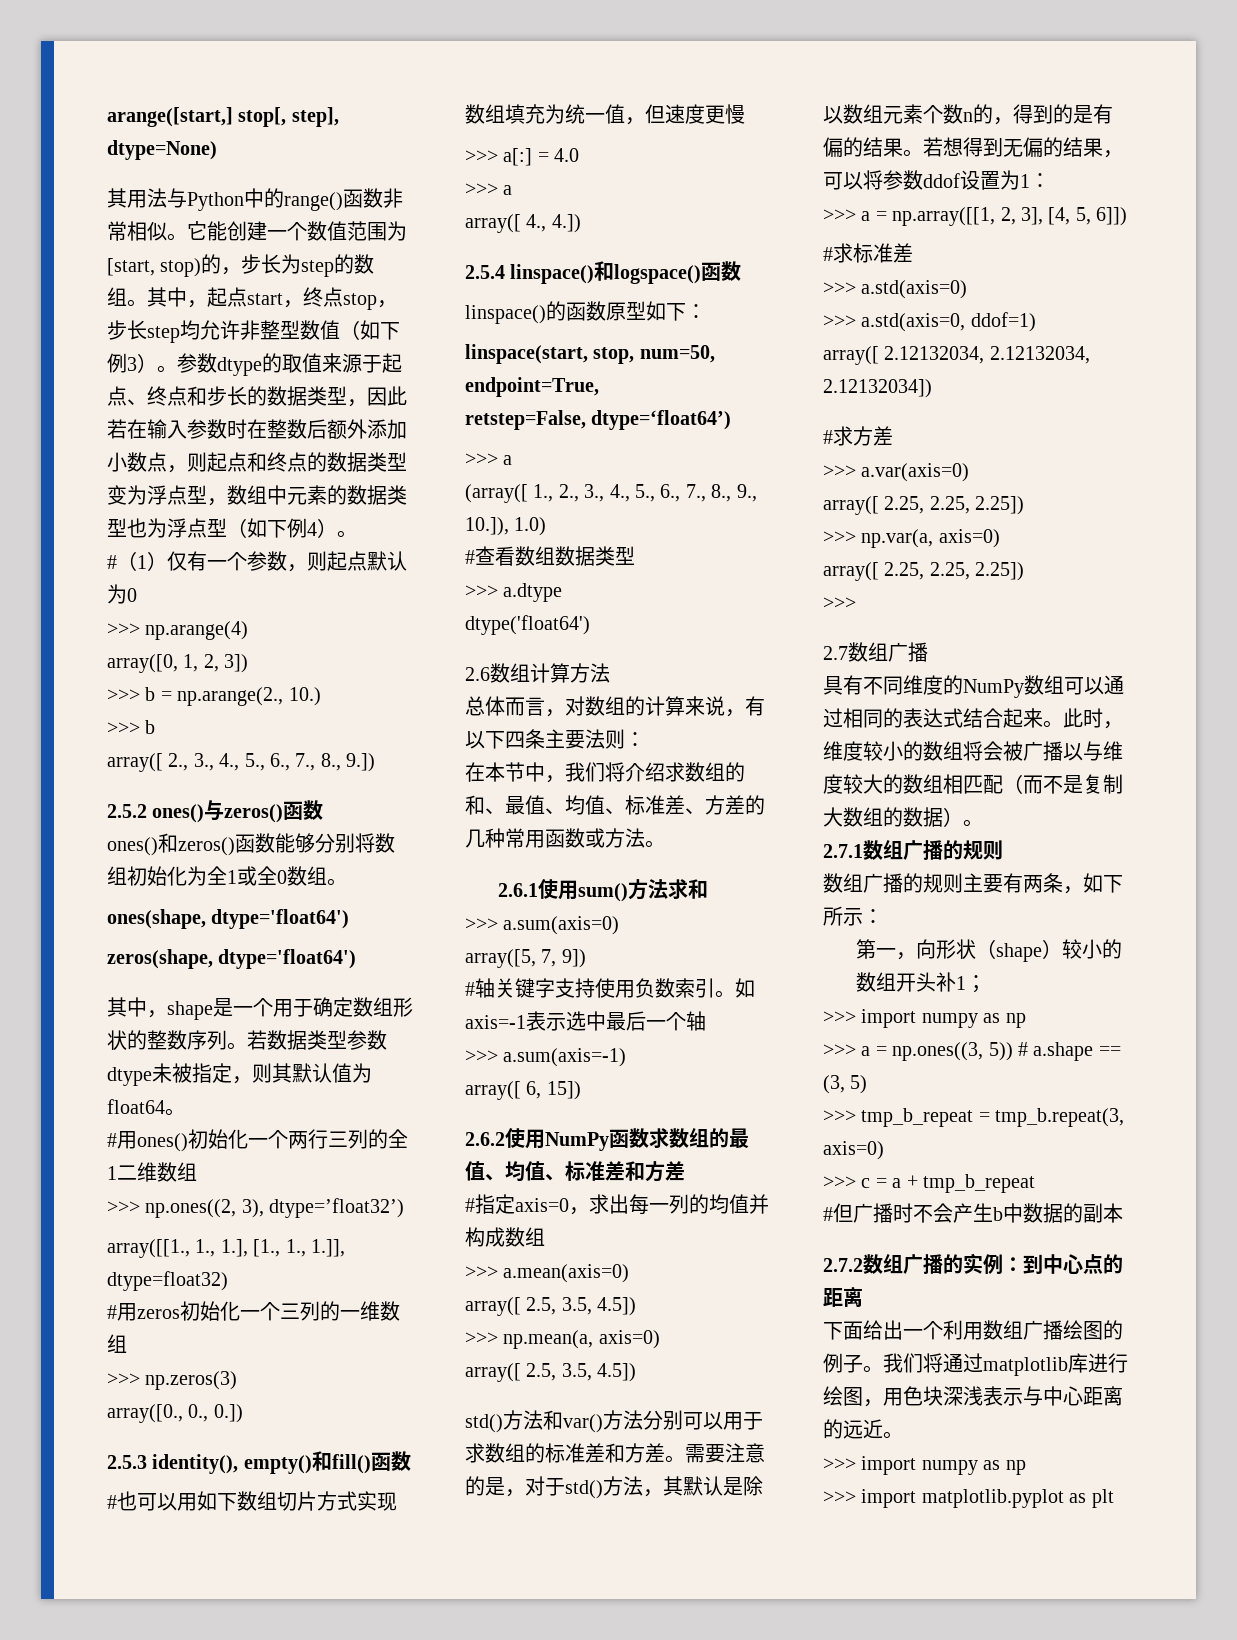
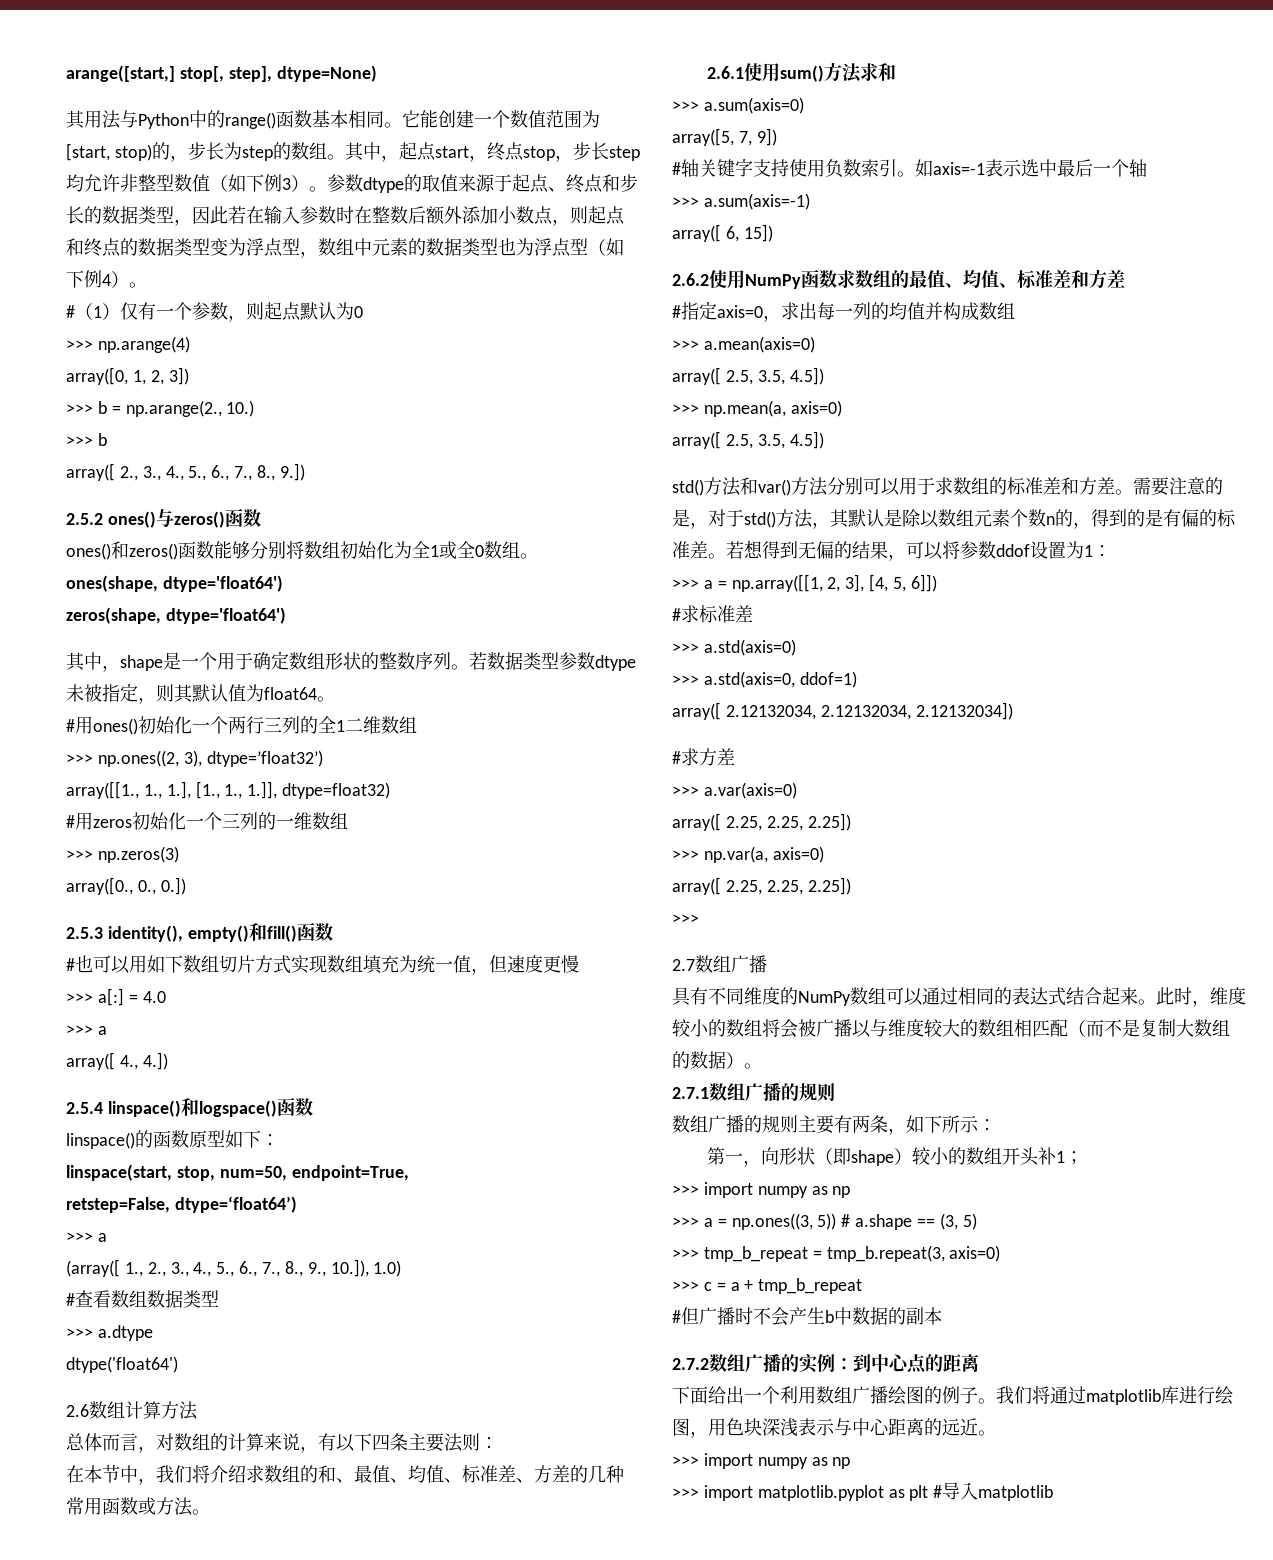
[383,188,403,208] [107,221,167,241] 非常相似 -> [312,110,384,128] 基本相同
[863,137,903,157] 结果 -> [1217,509,1236,527] [672,541,708,559] 标准差
(997, 949) none -> [832,1148,851,1165] 即
(1114, 1498) none -> [933,1482,1054,1501] #导入matplotlib

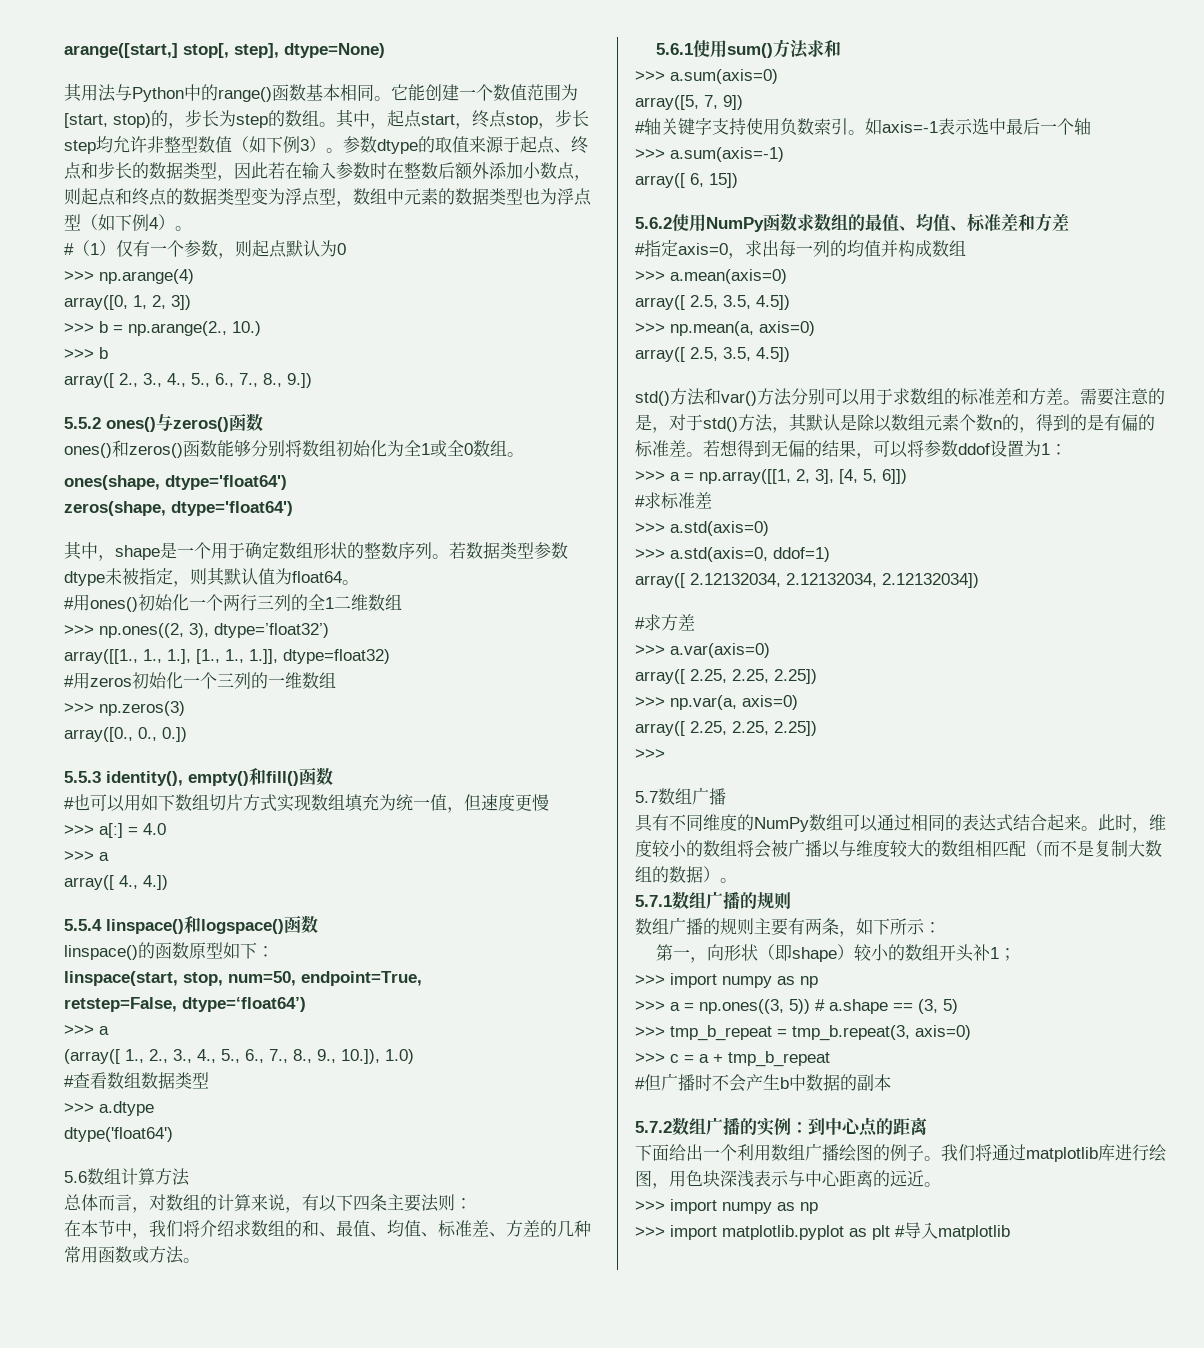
[66,513,103,525] 2.5.2 -> [64,417,101,429] 5.5.2
[66,927,103,939] 2.5.3 -> [64,771,101,783] 5.5.3
[66,1102,103,1114] 2.5.4 -> [64,919,102,931] 5.5.4
[66,1404,89,1417] 2.6 -> [64,1171,87,1183] 5.6
[706,66,744,79] 2.6.1 -> [656,43,694,55] 5.6.1
[672,273,709,286] 2.6.2 -> [635,217,672,229] 5.6.2
[672,959,695,971] 2.7 -> [635,791,658,803] 5.7
[672,1087,709,1099] 2.7.1 -> [635,895,672,907] 5.7.1
[672,1358,709,1370] 2.7.2 -> [635,1121,672,1133] 5.7.2

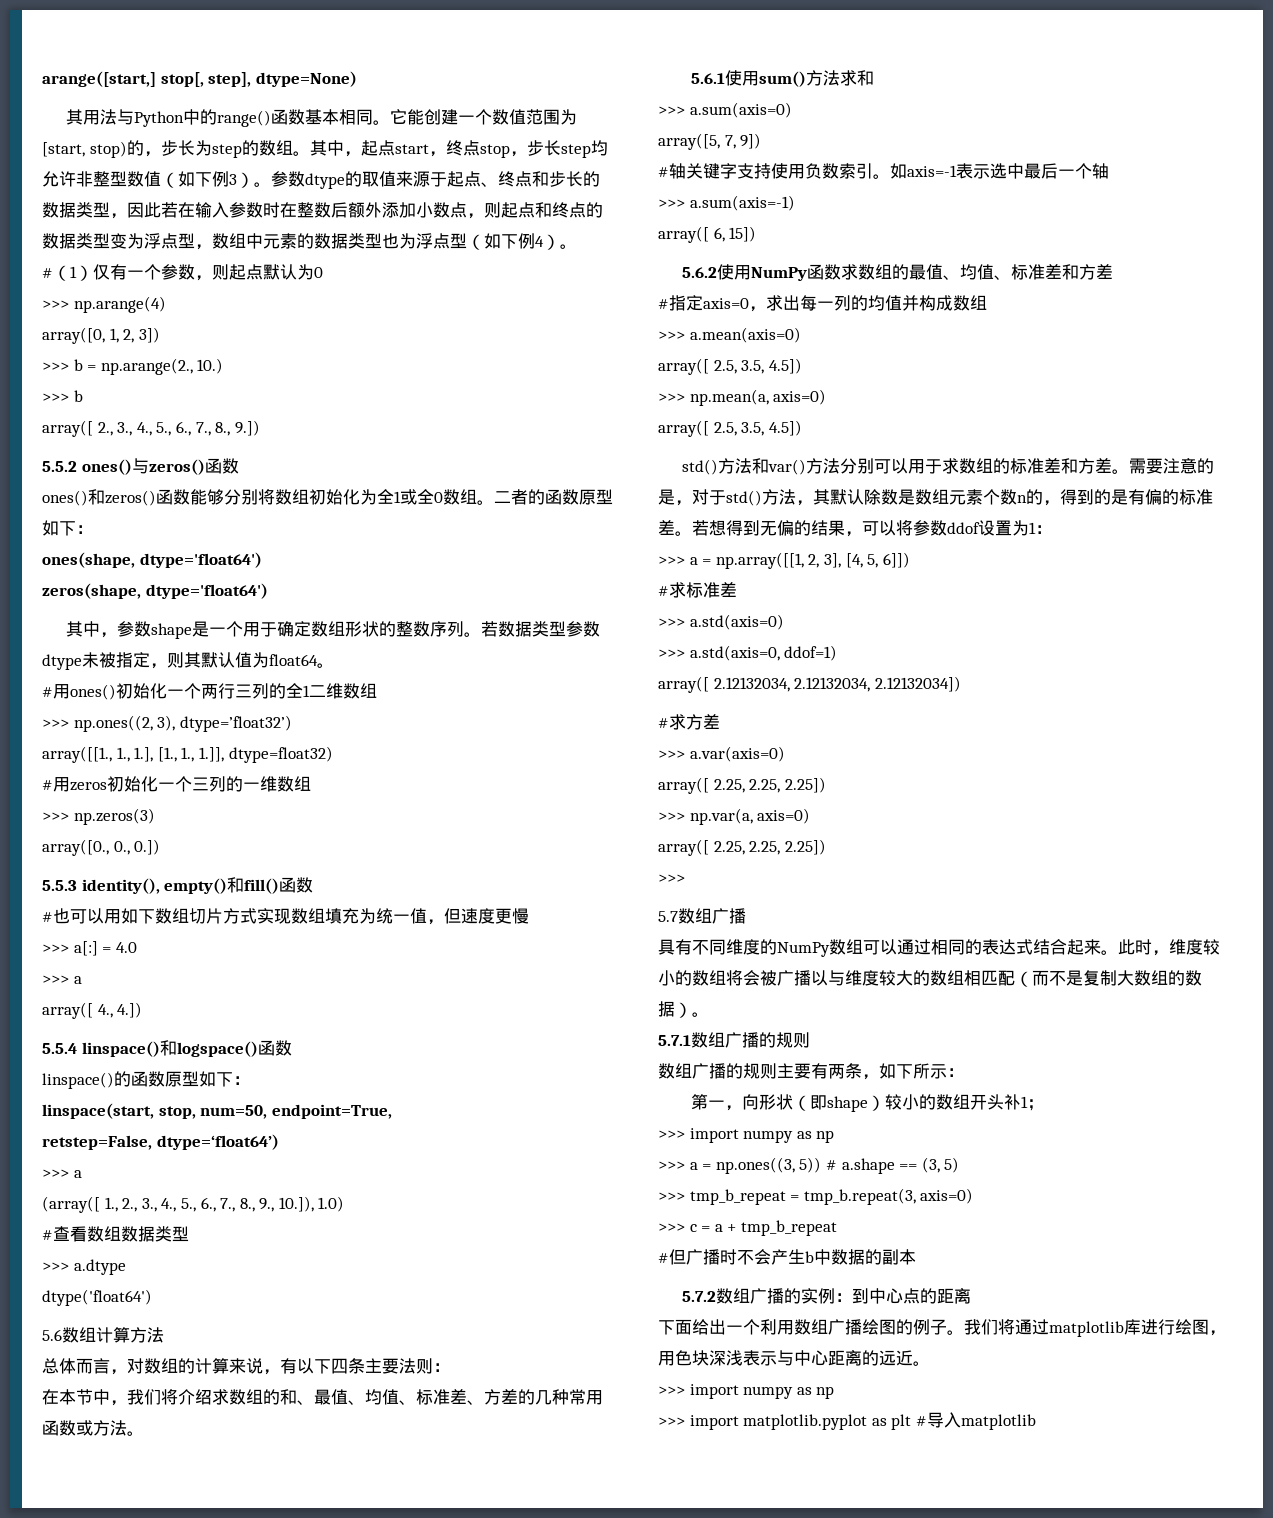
(524, 454) none -> [494,489,613,505] [42,520,93,536] 二者的函数原型如下：
(115, 558) none -> [116,621,151,637] 参数
[840,414,892,432] 是除以 -> [864,489,915,505] 除数是

